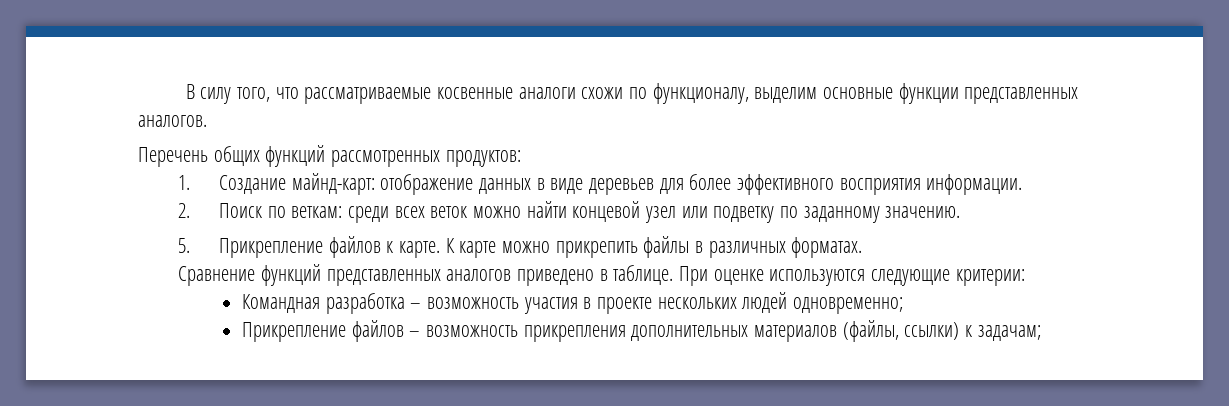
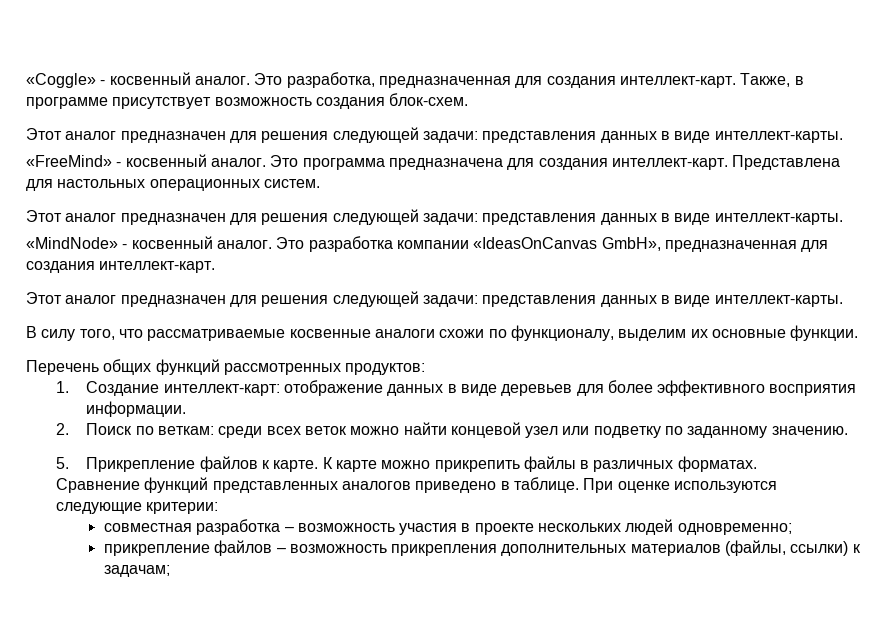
(185, 91) none -> [26,72,804,88] [26,93,469,109] [26,127,843,143] [26,154,841,170] [26,179,320,191] [26,209,843,225] [26,236,829,252] [26,261,216,273] [26,291,843,307] «Coggle» - косвенный аналог. Это разработка, предназначенная для создания интеллект-карт. Также, в программе присутствует возможность создания блок-схем. // Этот аналог предназначен для решения следующей задачи: представления данных в виде интеллект-карты. // «FreeMind» - косвенный аналог. Это программа предназначена для создания интеллект-карт. Представлена для настольных операционных систем. // Этот аналог предназначен для решения следующей задачи: представления данных в виде интеллект-карты. // «MindNode» - косвенный аналог. Это разработка компании «IdeasOnCanvas GmbH», предназначенная для создания интеллект-карт. // Этот аналог предназначен для решения следующей задачи: представления данных в виде интеллект-карты. //
[822,83,1079,104] [138,115,207,127] основные функции представленных аналогов. -> [690,325,859,341] их основные функции.
[291,173,375,195] майнд-карт: -> [163,384,280,396] интеллект-карт:
[241,294,320,313] Командная -> [103,523,192,532] совместная
[241,322,346,342] Прикрепление -> [103,544,210,556] прикрепление

